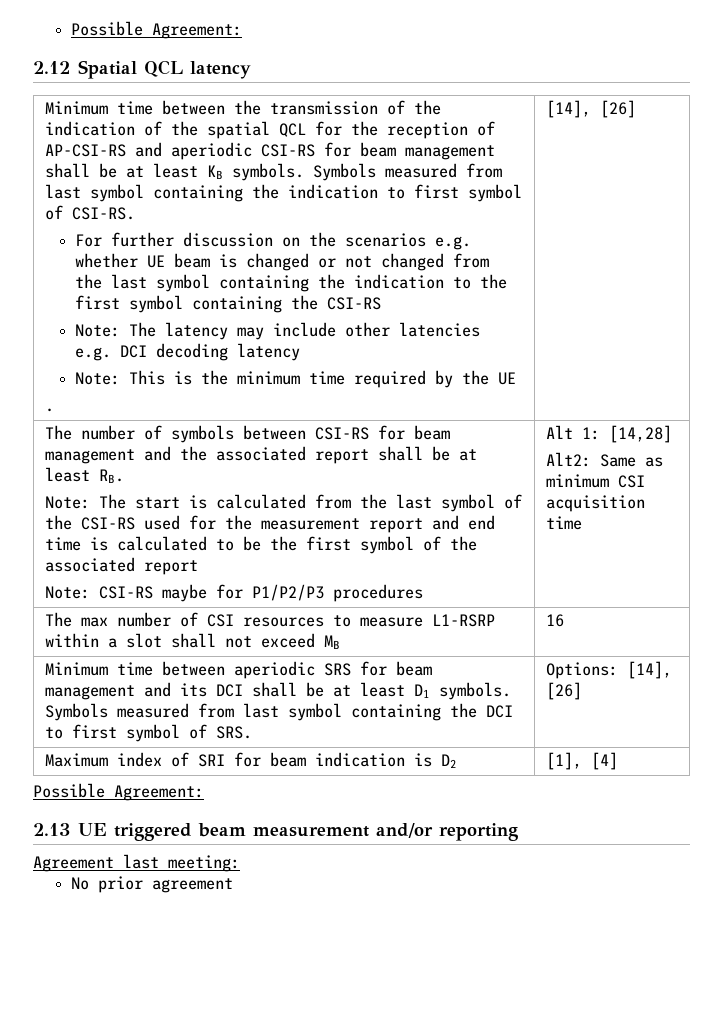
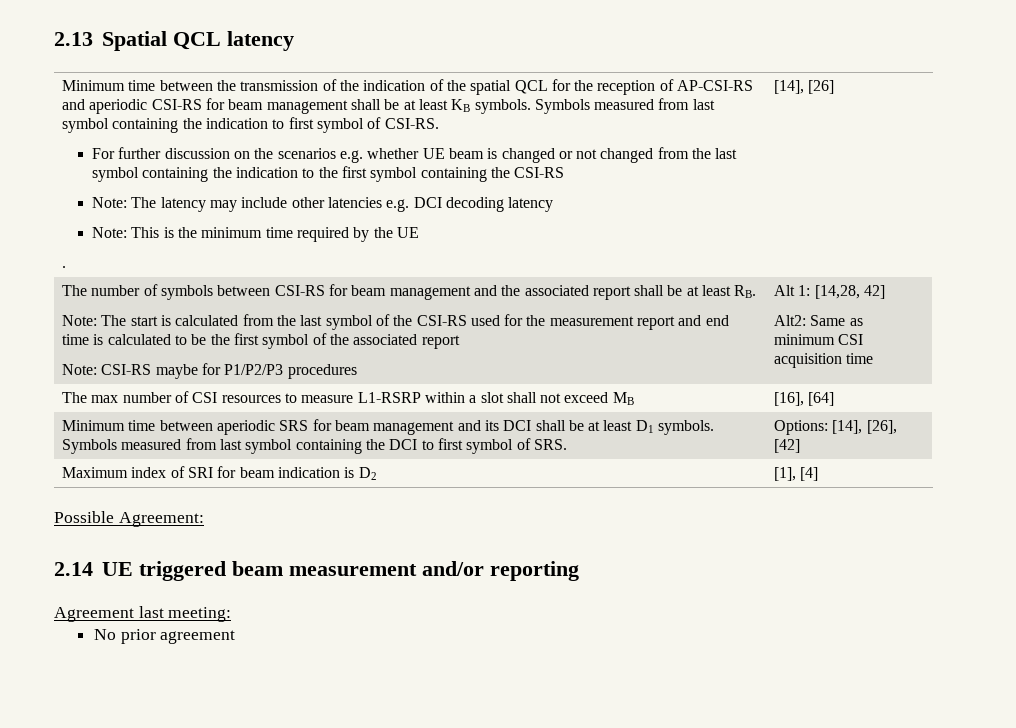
[70,21,242,39] [33,61,70,74] Possible Agreement: // 2.12 -> [54,32,93,46] 2.13
[608,425,672,443] [14,28] -> [814,285,885,299] [14,28, 42]
[545,614,564,627] 16 -> [773,392,835,406] [16], [64]
[545,682,582,700] [26] -> [866,420,897,434] [773,439,800,453] [26], [42]
[33,823,70,836] 2.13 -> [54,562,93,576] 2.14

